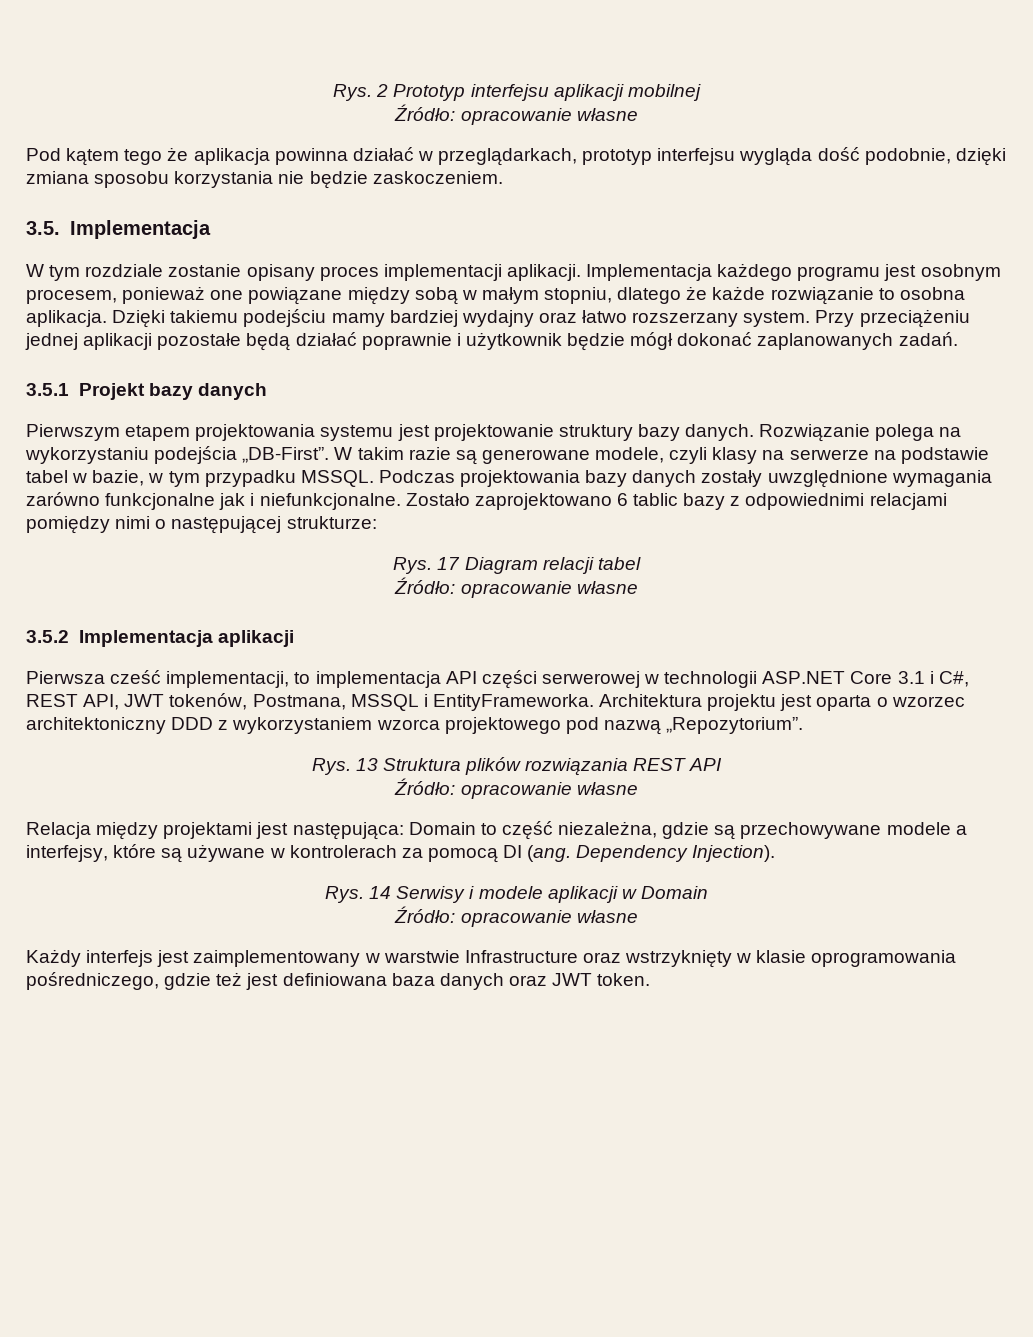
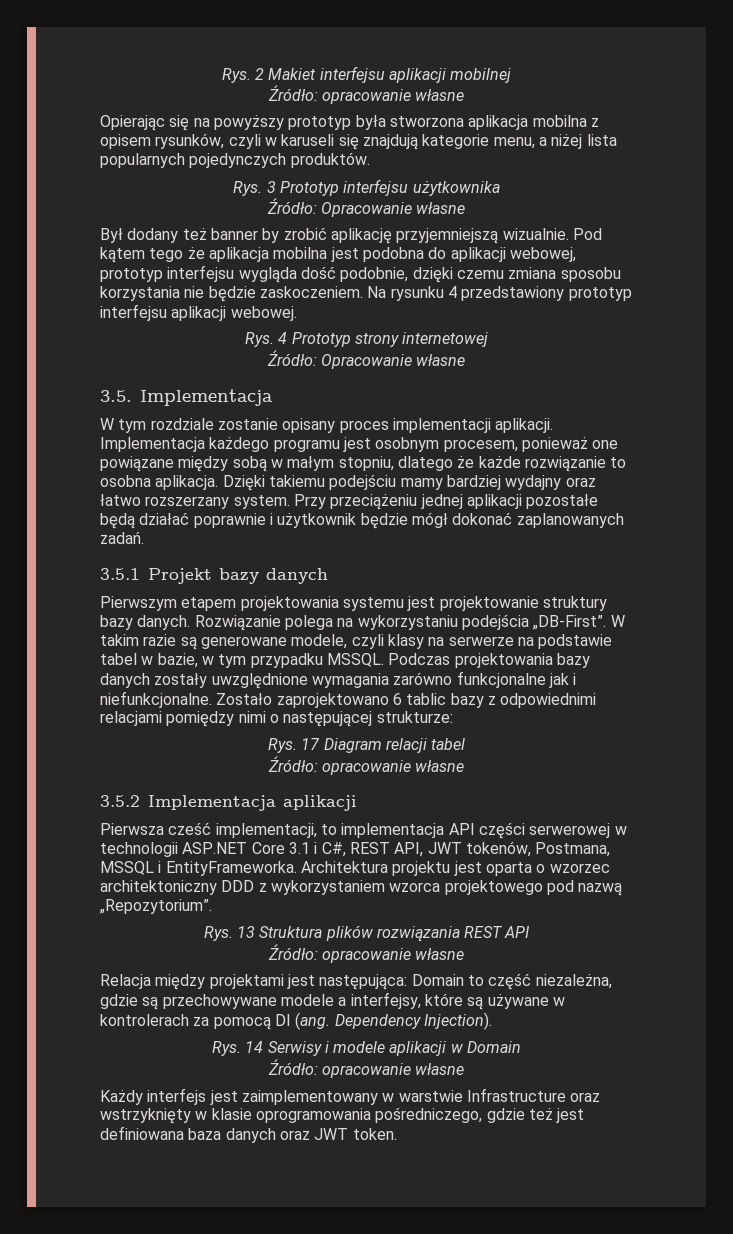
[393,84,466,101] Prototyp -> [268,68,317,80] Makiet
(638, 114) none -> [100,115,599,131] [100,133,617,150] [100,152,370,168] [233,179,500,196] [266,198,466,217] [100,227,569,244] Opierając się na powyższy prototyp była stworzona aplikacja mobilna z opisem rysunków, czyli w karuseli się znajdują kategorie menu, a niżej lista popularnych pojedynczych produktów. // Rys. 3 Prototyp interfejsu użytkownika // Źródło: Opracowanie własne // Był dodany też banner by zrobić aplikację przyjemniejszą wizualnie.
[274,147,578,166] powinna działać w przeglądarkach, -> [273,247,576,262] mobilna jest podobna do aplikacji webowej,
(1006, 157) none -> [456,270,504,279] czemu
(503, 177) none -> [367,286,632,301] [100,304,297,321] [244,332,489,347] [266,350,466,369] Na rysunku 4 przedstawiony prototyp interfejsu aplikacji webowej. // Rys. 4 Prototyp strony internetowej // Źródło: Opracowanie własne

